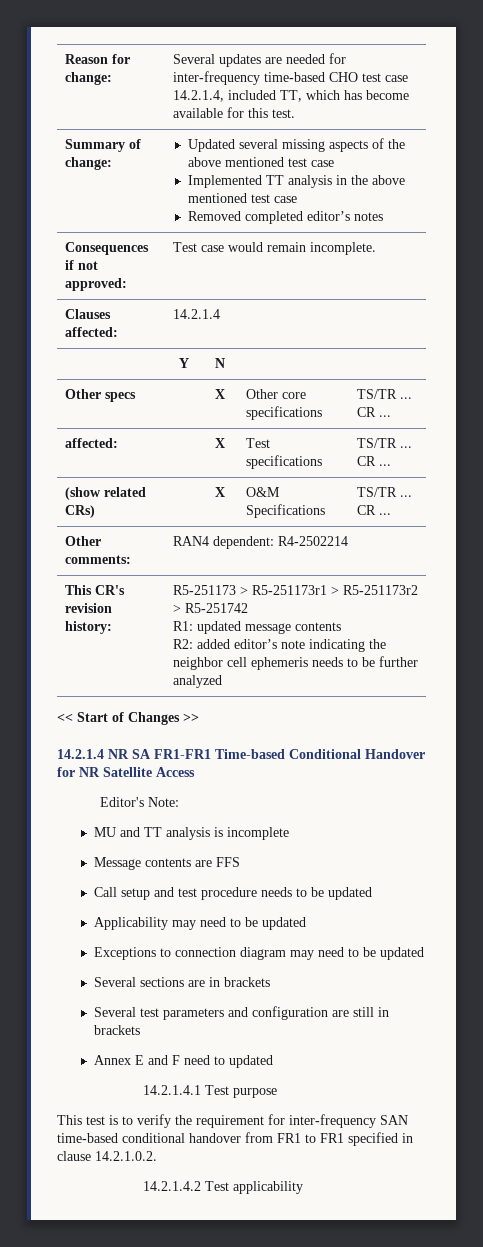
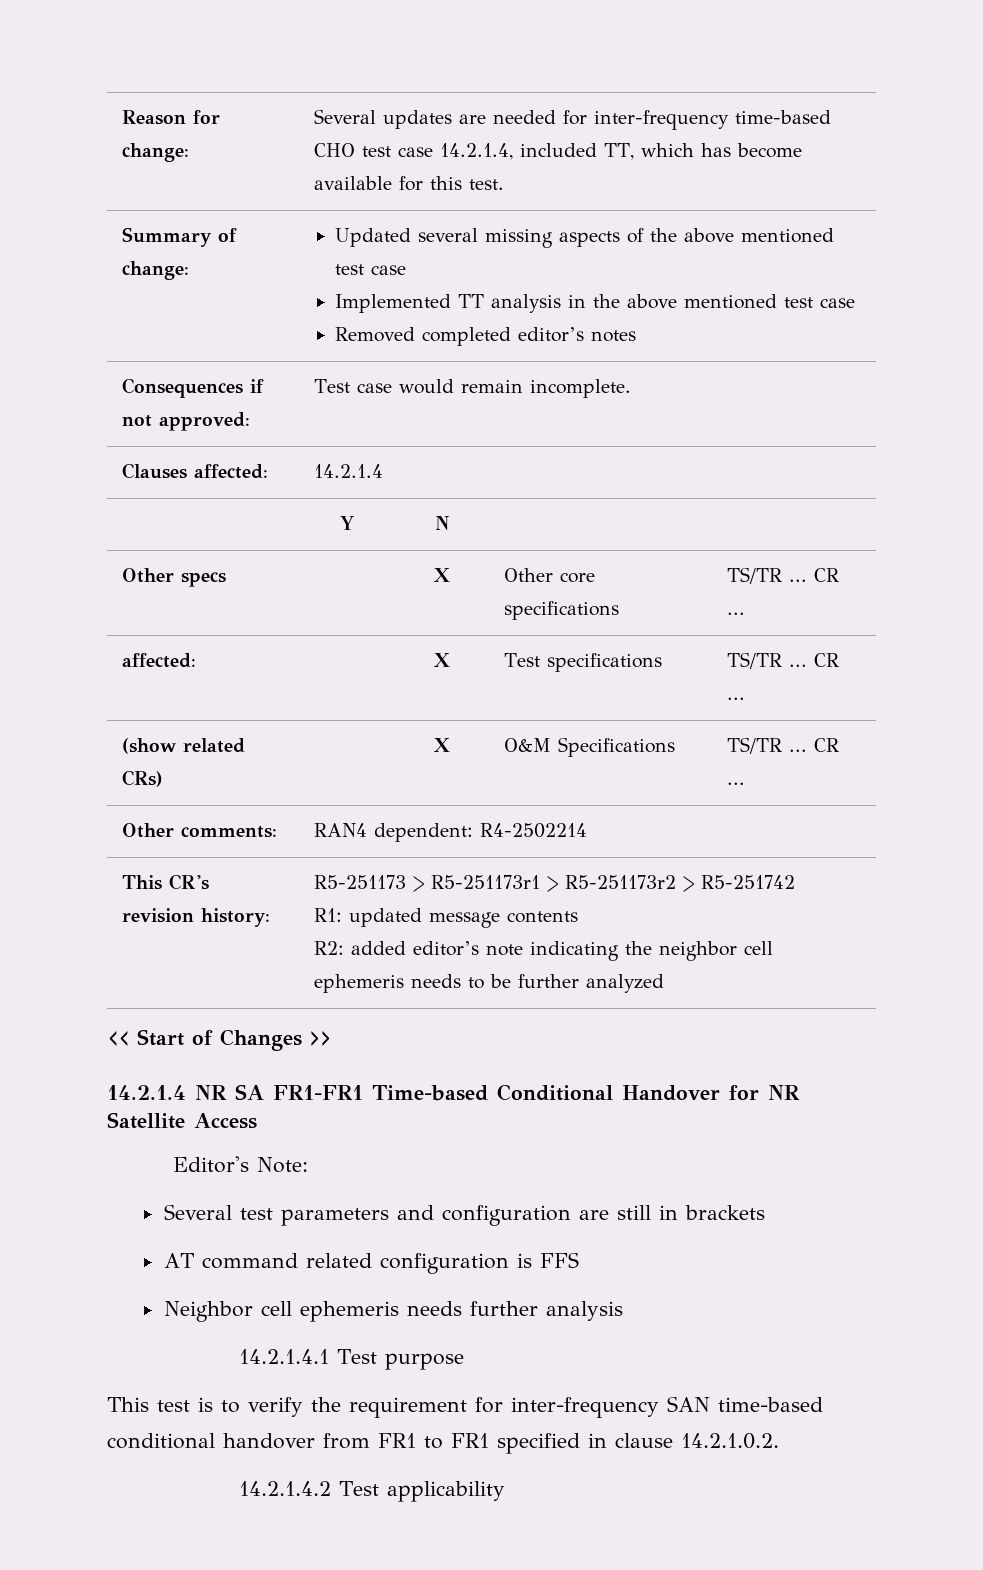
[93,827,289,840] [93,857,240,870] [93,887,372,900] [93,917,306,930] [93,947,424,960] [93,977,270,987] // MU and TT analysis is incomplete // Message contents are FFS // Call setup and test procedure needs to be updated // Applicability may need to be updated // Exceptions to connection diagram may need to be updated // Several sections are in brackets -> (308, 1165) none
[93,1055,273,1068] Annex E and F need to updated -> [163,1252,579,1274] [163,1301,623,1322] AT command related configuration is FFS // Neighbor cell ephemeris needs further analysis

